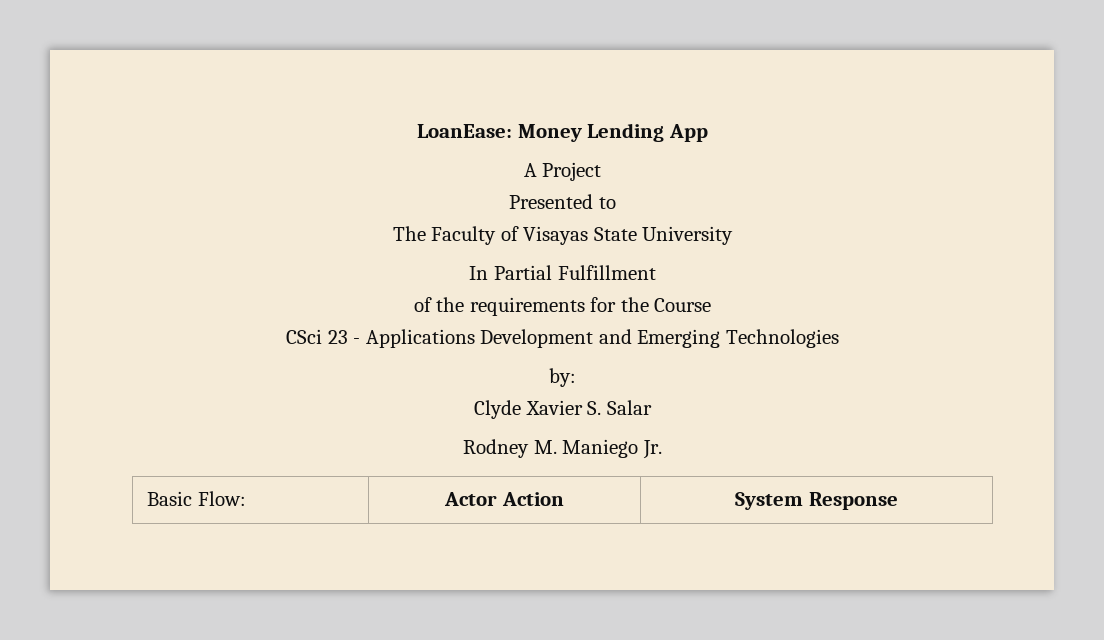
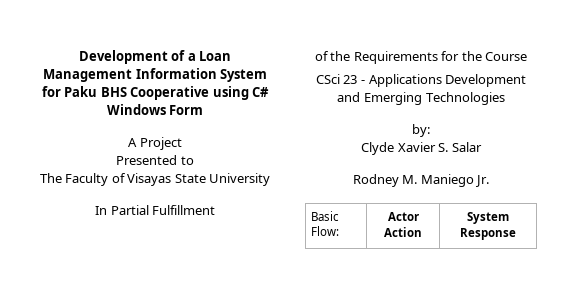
[417,123,708,142] LoanEase: Money Lending App -> [78,50,232,64] [42,68,268,82] [41,86,270,100] [106,104,204,115] Development of a Loan Management Information System for Paku BHS Cooperative using C# Windows Form
[469,297,585,316] requirements -> [353,51,438,64] Requirements

